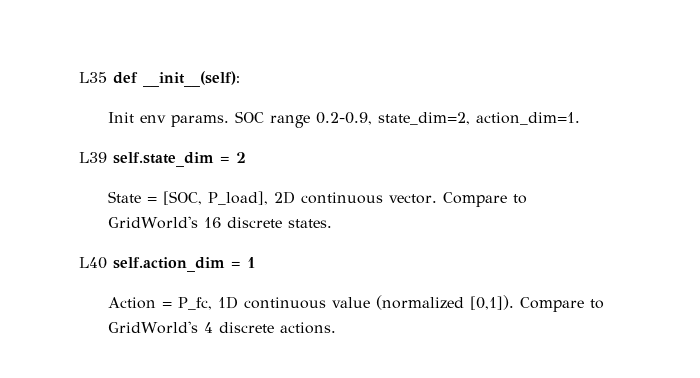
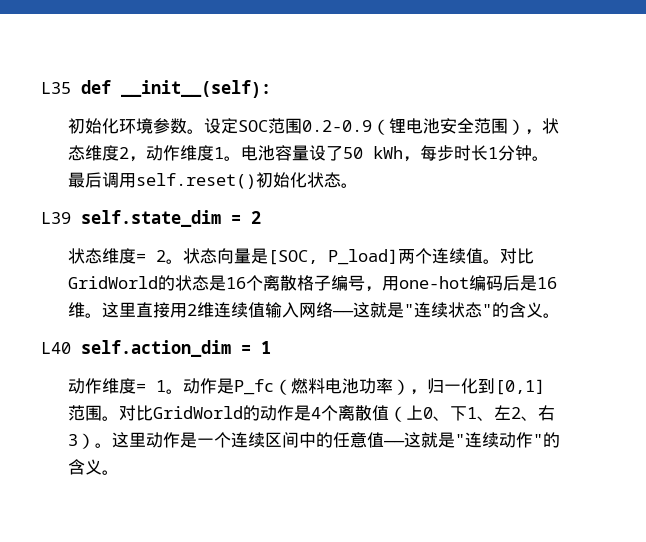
[107,111,580,128] [79,152,246,167] [107,191,527,207] [107,216,332,229] [79,257,256,272] [107,295,604,312] [107,321,336,334] Init env params. SOC range 0.2-0.9, state_dim=2, action_dim=1. // L39 self.state_dim = 2 // State = [SOC, P_load], 2D continuous vector. Compare to GridWorld's 16 discrete states. // L40 self.action_dim = 1 // Action = P_fc, 1D continuous value (normalized [0,1]). Compare to GridWorld's 4 discrete actions. -> [67,118,559,135] [67,145,549,162] [67,172,358,189] [41,210,261,227] [67,248,534,265] [67,275,557,292] [67,302,560,318] [41,340,271,357] [67,378,545,395] [67,405,555,422] [67,432,560,449] [67,459,119,475] 初始化环境参数。设定SOC范围0.2-0.9（锂电池安全范围），状态维度2，动作维度1。电池容量设了50 kWh，每步时长1分钟。最后调用self.reset()初始化状态。 // L39 self.state_dim = 2 // 状态维度= 2。状态向量是[SOC, P_load]两个连续值。对比GridWorld的状态是16个离散格子编号，用one-hot编码后是16维。这里直接用2维连续值输入网络——这就是"连续状态"的含义。 // L40 self.action_dim = 1 // 动作维度= 1。动作是P_fc（燃料电池功率），归一化到[0,1]范围。对比GridWorld的动作是4个离散值（上0、下1、左2、右3）。这里动作是一个连续区间中的任意值——这就是"连续动作"的含义。

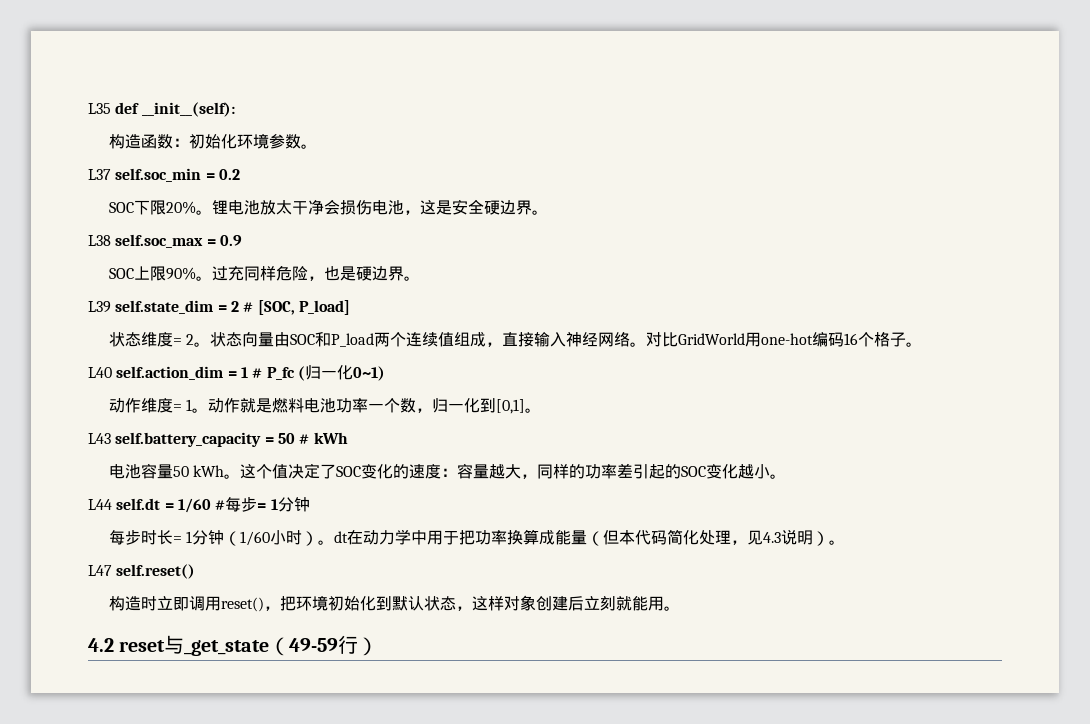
(271, 89) none -> [109,134,190,149] 构造函数：
[203,118,559,135] [67,145,549,162] [67,172,341,189] 设定SOC范围0.2-0.9（锂电池安全范围），状态维度2，动作维度1。电池容量设了50 kWh，每步时长1分钟。最后调用self.reset()初始化状态 -> [88,168,240,182] [109,199,549,215] [88,234,242,248] [109,265,405,281] // L37 self.soc_min = 0.2 // SOC下限20%。锂电池放太干净会损伤电池，这是安全硬边界。 // L38 self.soc_max = 0.9 // SOC上限90%。过充同样危险，也是硬边界
(261, 217) none -> [243,300,350,315] # [SOC, P_load]
[250,248,534,265] [67,275,557,292] [67,302,543,318] 是[SOC, P_load]两个连续值。对比GridWorld的状态是16个离散格子编号，用one-hot编码后是16维。这里直接用2维连续值输入网络——这就是"连续状态"的含义 -> [274,331,907,347] 由SOC和P_load两个连续值组成，直接输入神经网络。对比GridWorld用one-hot编码16个格子
(271, 347) none -> [252,365,385,381] # P_fc (归一化0~1)
[216,378,291,395] 是P_fc（ -> [240,398,273,413] 就是
[392,379,410,395] ） -> [368,398,417,413] 一个数
[67,405,555,422] [67,432,560,449] [67,459,119,475] 范围。对比GridWorld的动作是4个离散值（上0、下1、左2、右3）。这里动作是一个连续区间中的任意值——这就是"连续动作"的含义。 -> [525,408,542,413] [88,432,348,447] [109,463,787,479] [88,497,310,513] [109,529,846,546] [88,564,196,579] [109,595,681,612] [88,635,379,656] 。 // L43 self.battery_capacity = 50 # kWh // 电池容量50 kWh。这个值决定了SOC变化的速度：容量越大，同样的功率差引起的SOC变化越小。 // L44 self.dt = 1/60 #每步= 1分钟 // 每步时长= 1分钟（1/60小时）。dt在动力学中用于把功率换算成能量（但本代码简化处理，见4.3说明）。 // L47 self.reset() // 构造时立即调用reset()，把环境初始化到默认状态，这样对象创建后立刻就能用。 // 4.2 reset与_get_state（49-59行）

